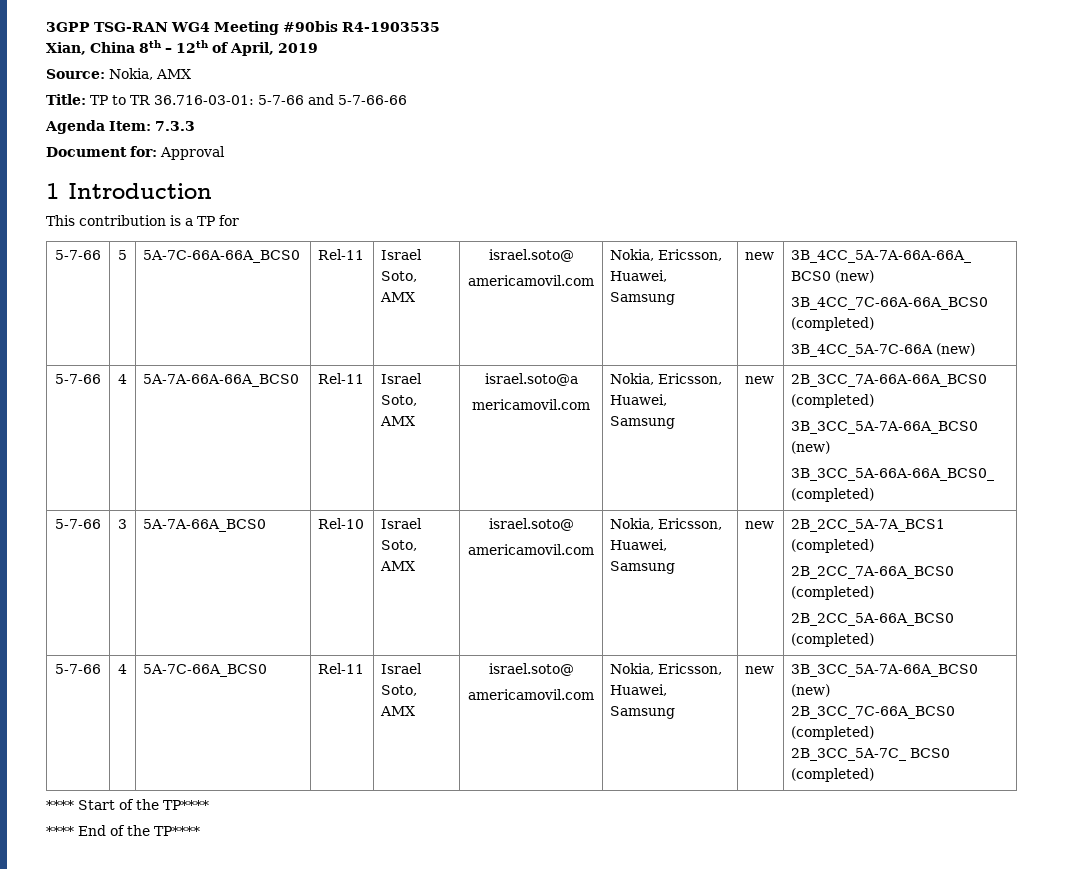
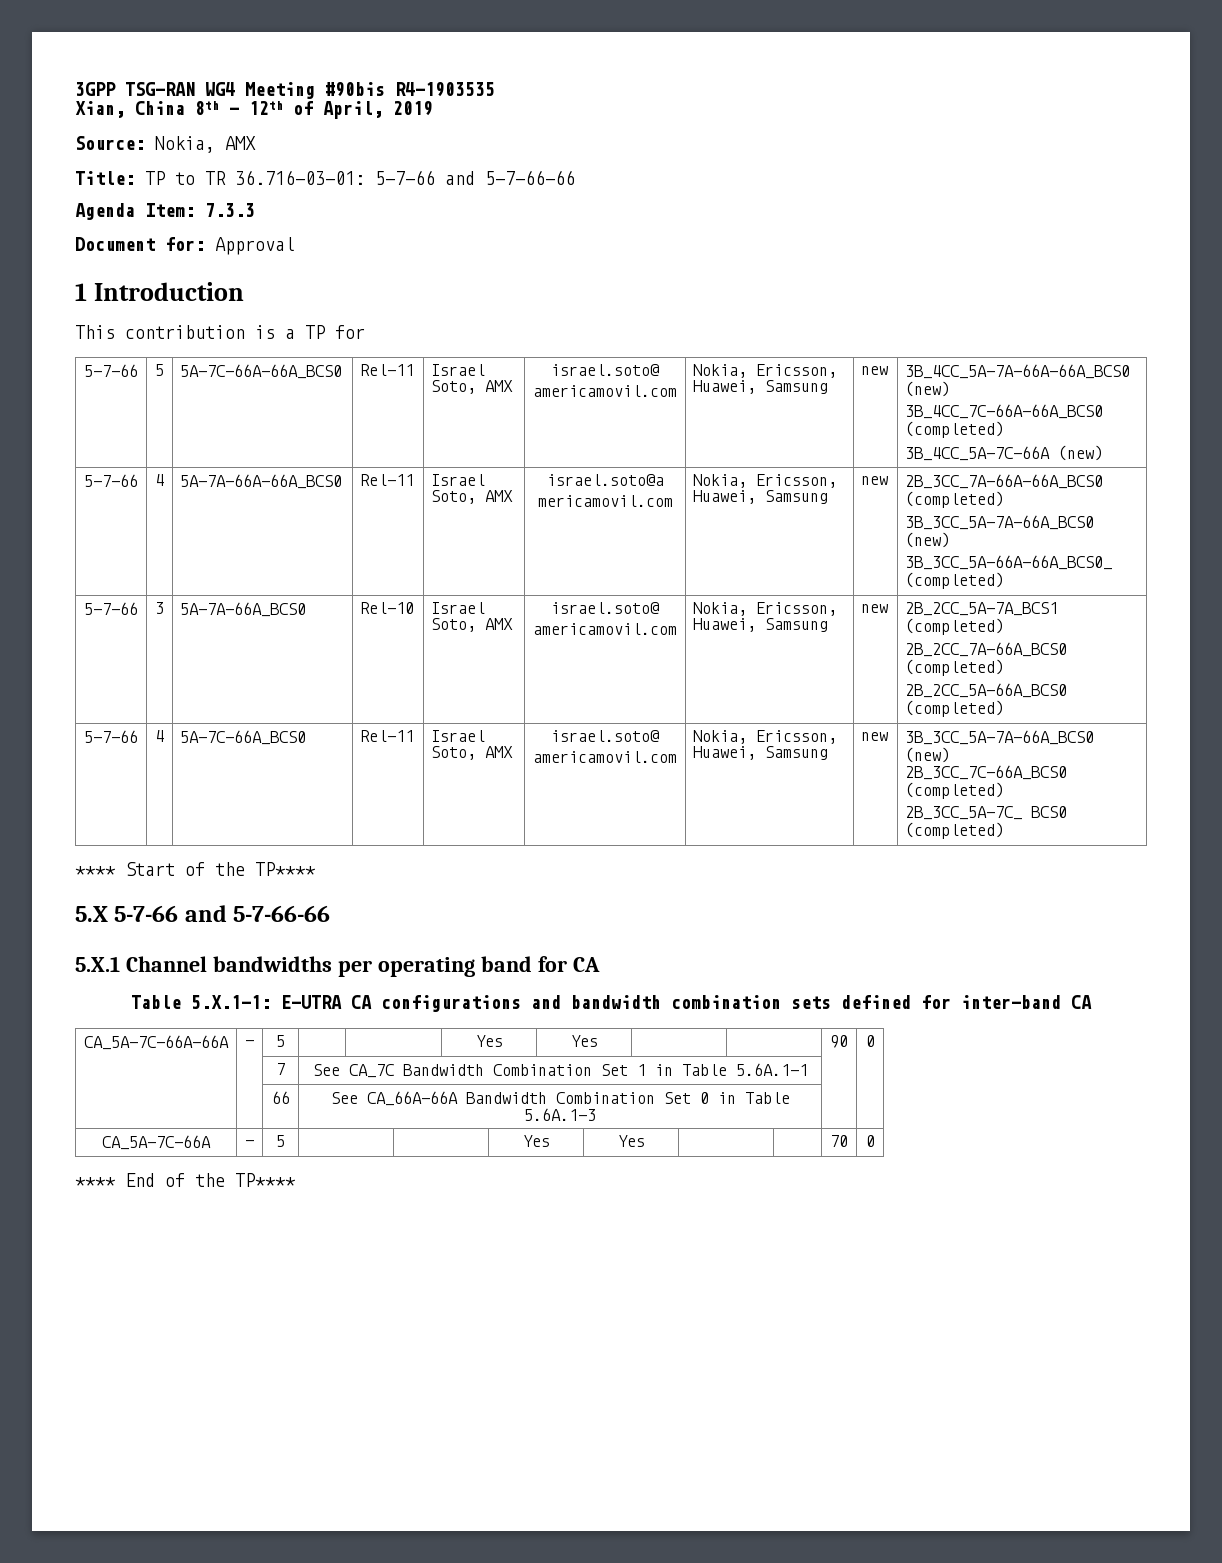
(209, 805) none -> [75,905,331,922] [75,956,600,977] [131,995,1092,1012] [84,1035,229,1050] [245,1040,254,1046] [276,1035,285,1047] [475,1035,503,1047] [570,1035,598,1047] [830,1035,848,1048] [865,1035,875,1047] [276,1063,285,1075] [312,1063,808,1078] [271,1091,290,1104] [330,1091,790,1106] [524,1108,596,1121] [102,1135,211,1150] [245,1140,254,1146] [276,1135,285,1147] [522,1135,550,1147] [617,1135,645,1147] [830,1135,848,1147] [865,1135,875,1147] // 5.X 5-7-66 and 5-7-66-66 // 5.X.1 Channel bandwidths per operating band for CA // Table 5.X.1-1: E-UTRA CA configurations and bandwidth combination sets defined for inter-band CA // CA_5A-7C-66A-66A | - | 5 | | | Yes | Yes | | | 90 | 0 // | | 7 | See CA_7C Bandwidth Combination Set 1 in Table 5.6A.1-1 | | // | | 66 | See CA_66A-66A Bandwidth Combination Set 0 in Table 5.6A.1-3 | | // CA_5A-7C-66A | - | 5 | | | Yes | Yes | | | 70 | 0

